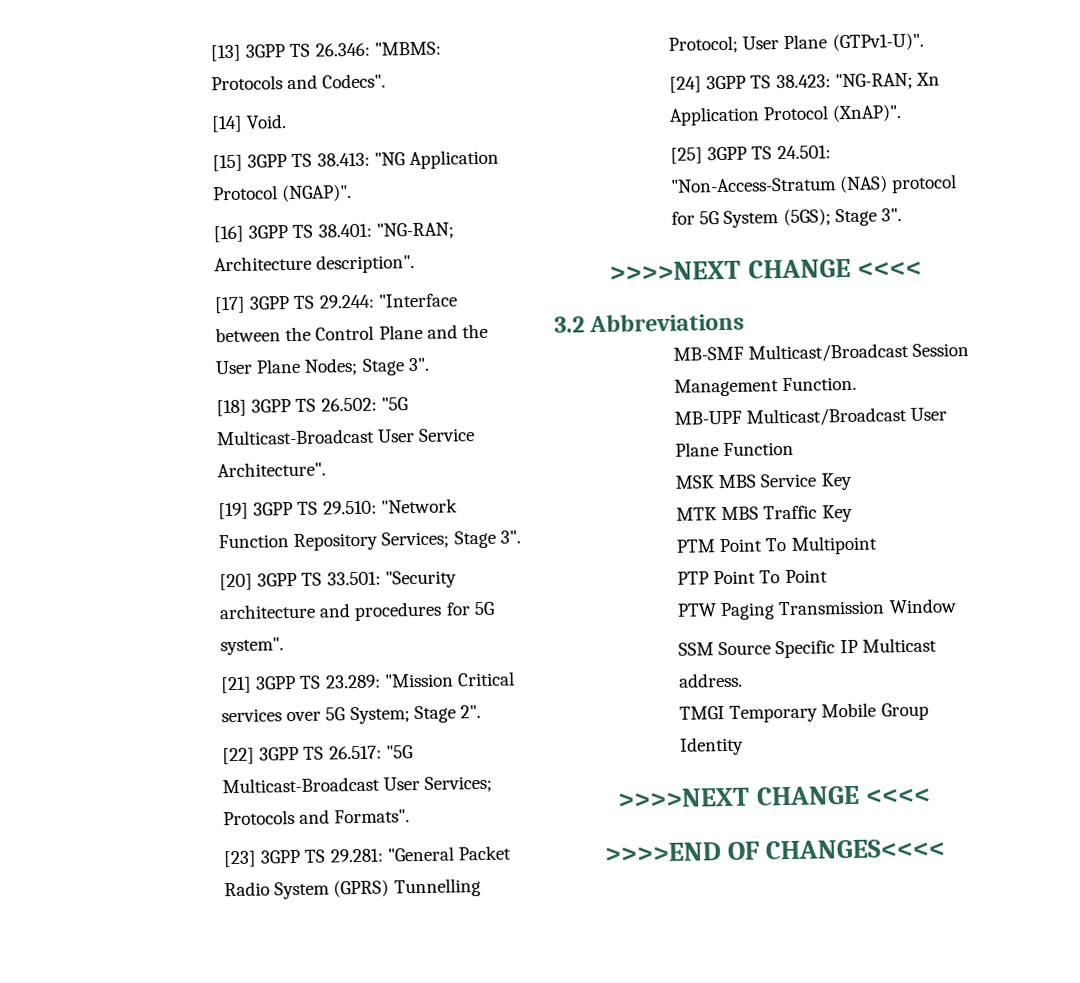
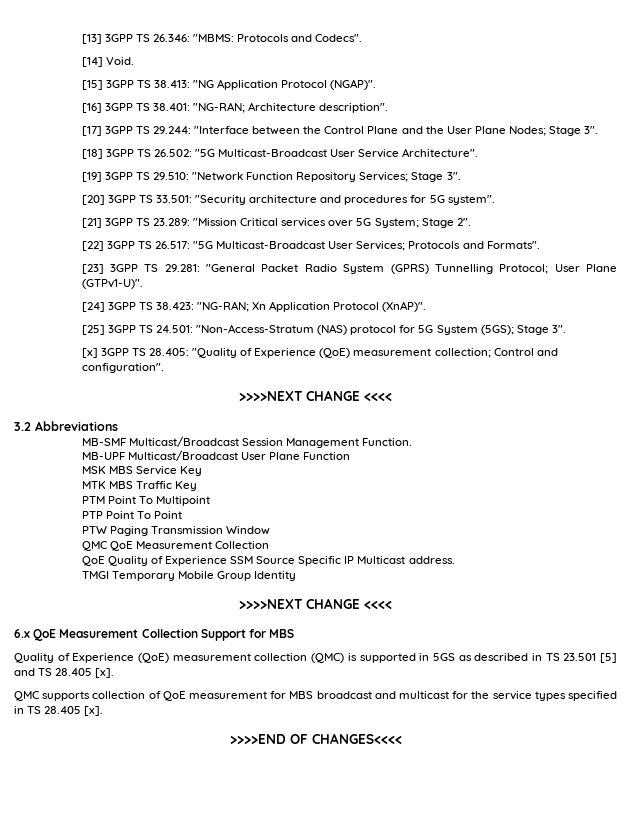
(902, 215) none -> [81,348,558,358] [81,363,164,373] // [x] 3GPP TS 28.405: "Quality of Experience (QoE) measurement collection; Control and configuration".
(957, 606) none -> [81,541,269,551] [81,556,227,566] QMC QoE Measurement Collection // QoE Quality of Experience
(931, 795) none -> [14,628,295,641] [14,653,617,663] [14,668,115,678] [14,691,617,701] [14,706,104,716] // 6.x QoE Measurement Collection Support for MBS // Quality of Experience (QoE) measurement collection (QMC) is supported in 5GS as described in TS 23.501 [5] and TS 28.405 [x]. // QMC supports collection of QoE measurement for MBS broadcast and multicast for the service types specified in TS 28.405 [x].

